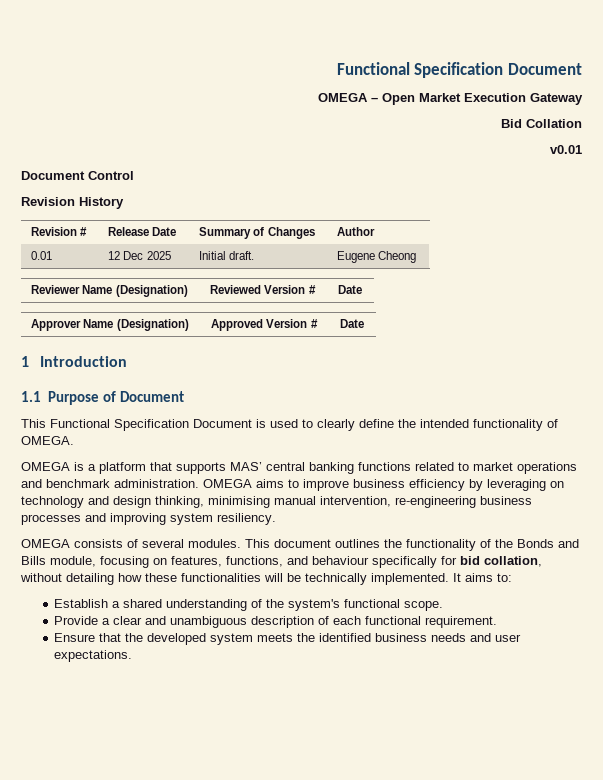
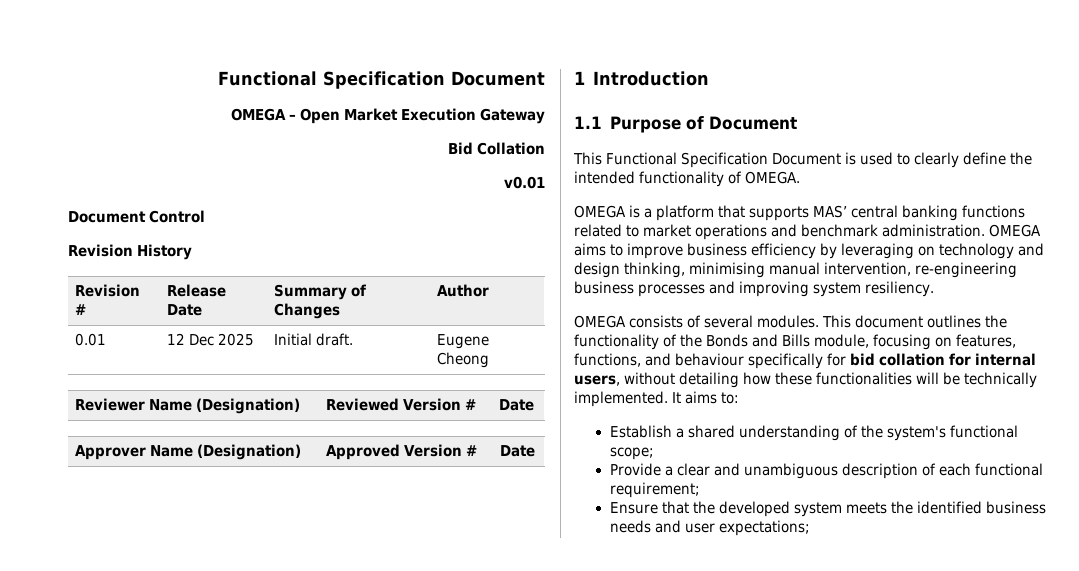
[484,556,542,567] collation, -> [879,353,1037,366] [574,375,620,386] collation for internal users,
[404,601,444,611] scope. -> [609,447,654,460] scope;
[425,616,498,628] requirement. -> [609,482,700,498] requirement;
[54,650,133,662] expectations. -> [718,520,810,536] expectations;

